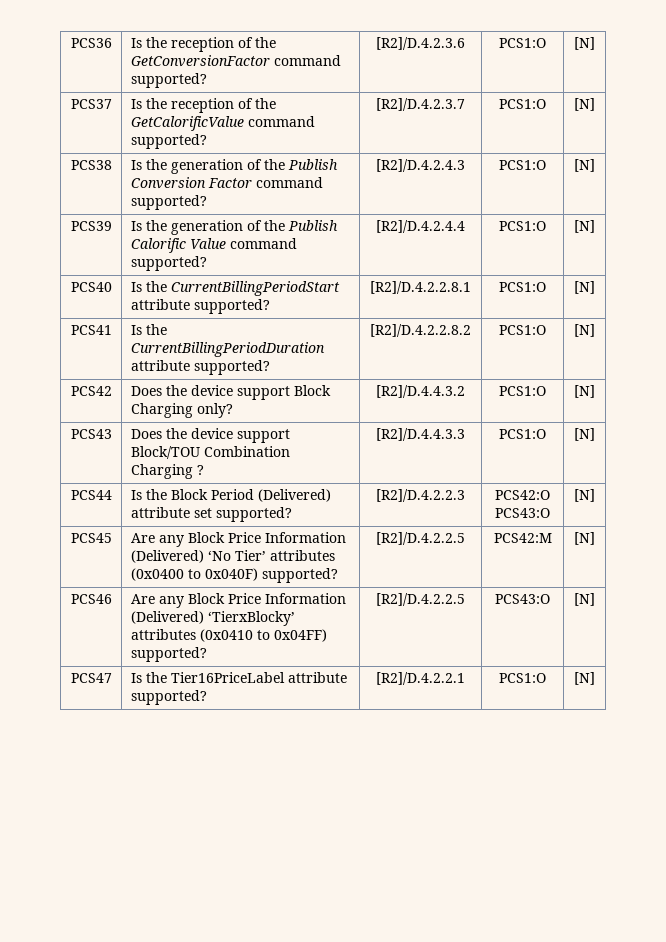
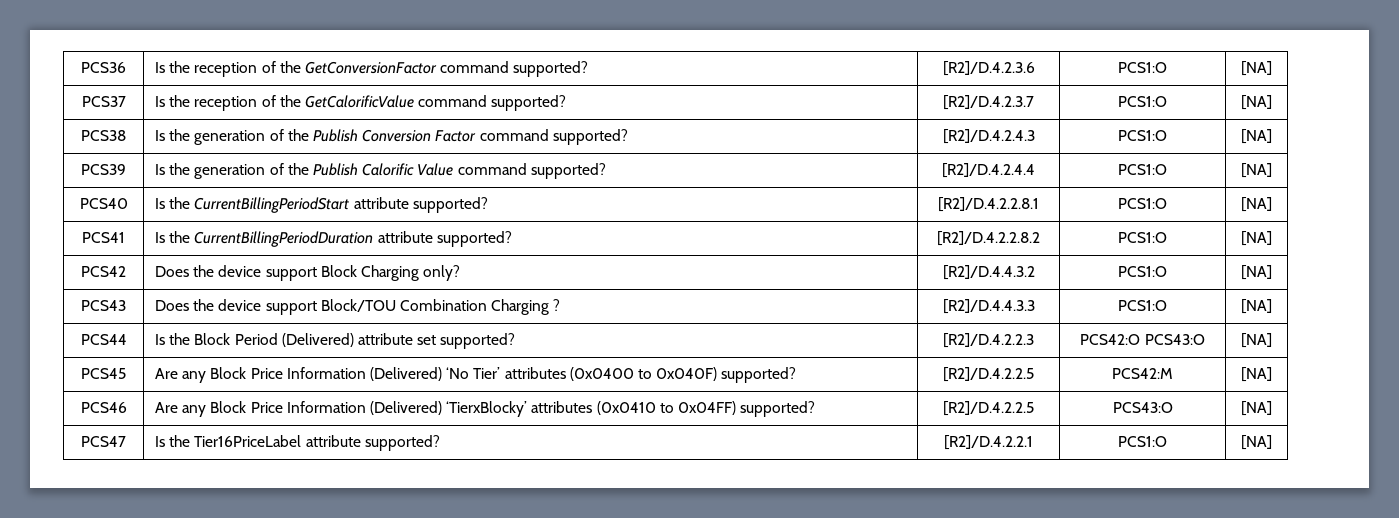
[574,37,595,50] [N] -> [1241,61,1272,76] [NA]
[574,98,595,111] [N] -> [1241,95,1272,110] [NA]
[574,159,595,172] [N] -> [1241,129,1272,144] [NA]
[574,220,595,233] [N] -> [1241,163,1272,178] [NA]
[574,281,595,294] [N] -> [1241,197,1272,212] [NA]
[574,324,595,337] [N] -> [1241,231,1272,246] [NA]
[574,385,595,398] [N] -> [1241,265,1272,280] [NA]
[574,428,595,441] [N] -> [1241,299,1272,314] [NA]
[574,489,595,502] [N] -> [1241,333,1272,348] [NA]
[574,532,595,545] [N] -> [1241,367,1272,382] [NA]
[574,593,595,606] [N] -> [1241,401,1272,416] [NA]
[574,672,595,685] [N] -> [1241,435,1272,450] [NA]

